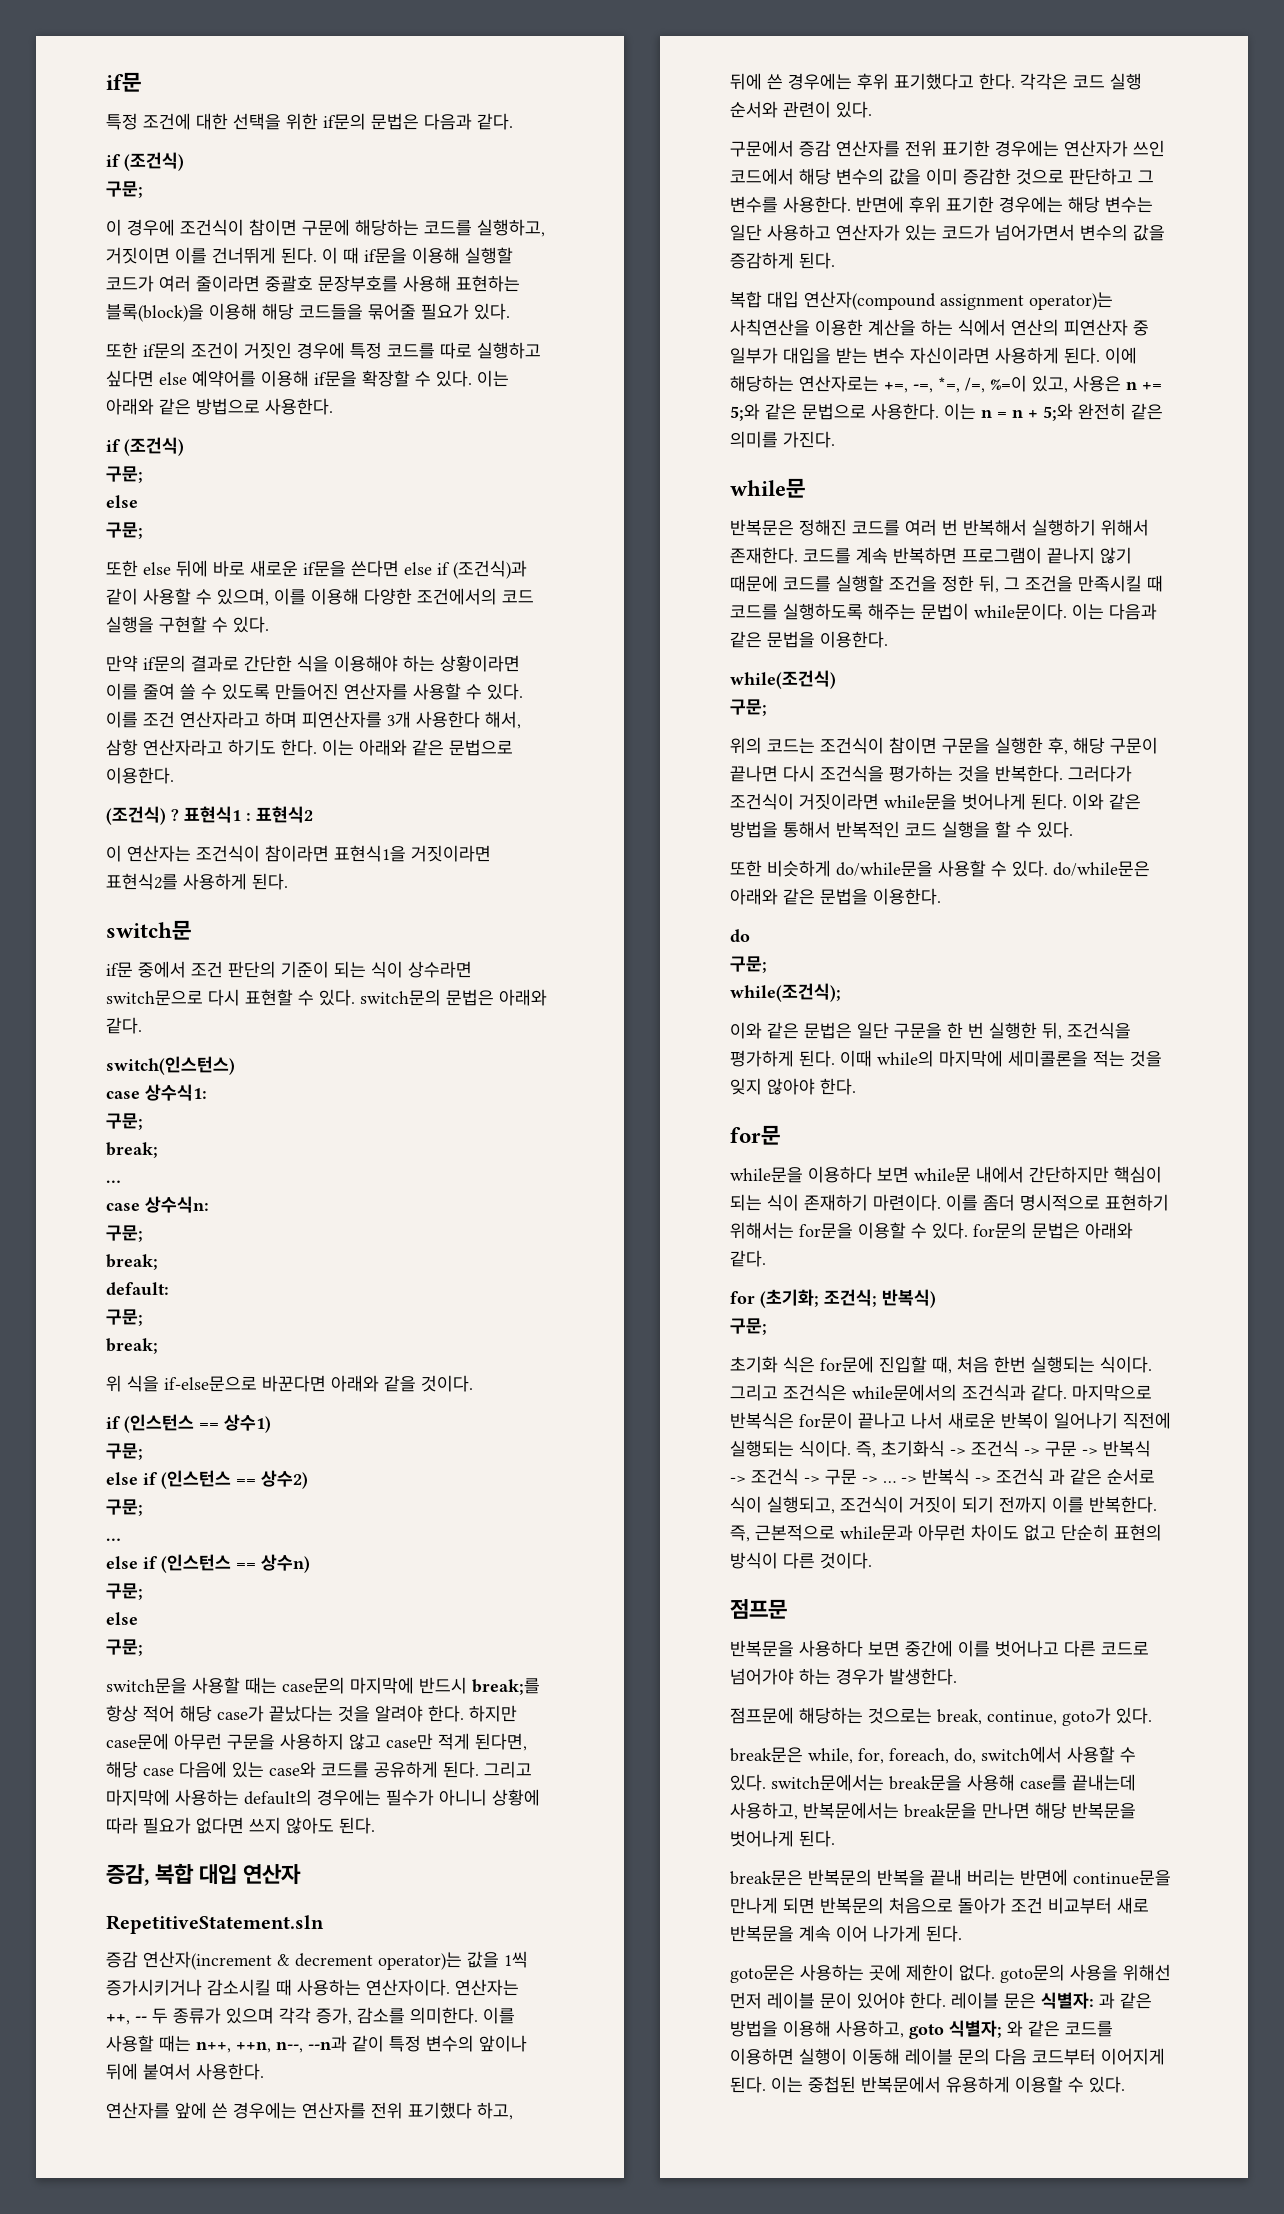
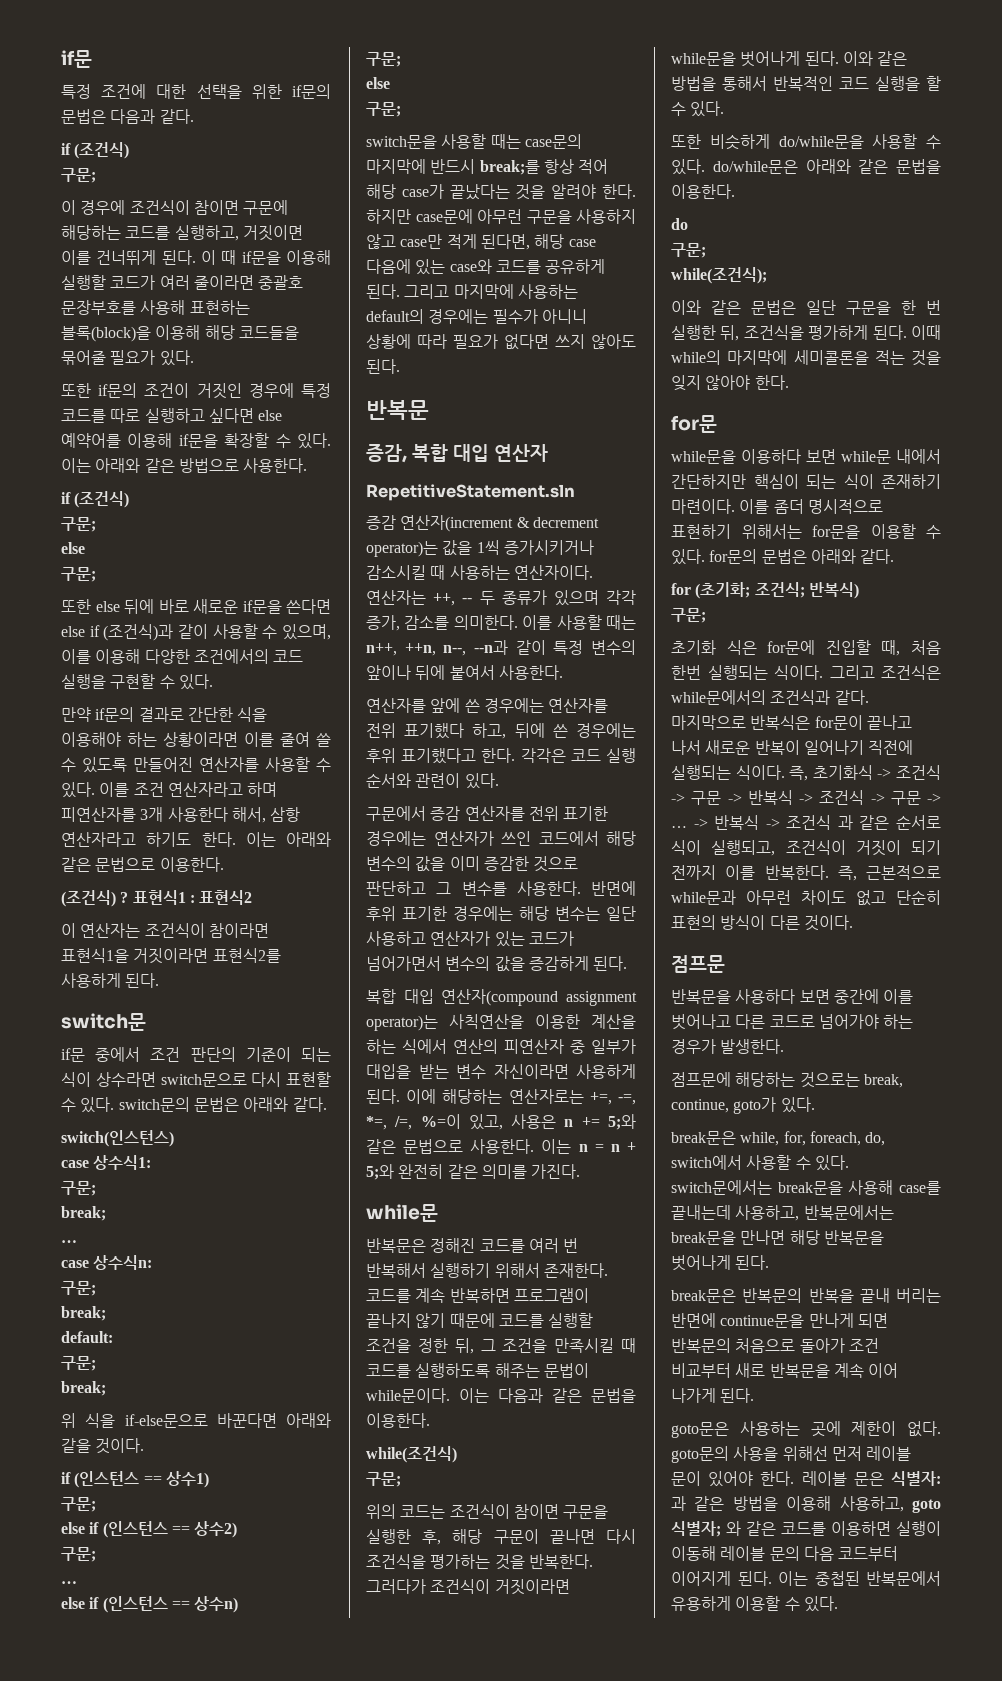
(375, 1825) none -> [366,400,429,420] // 반복문

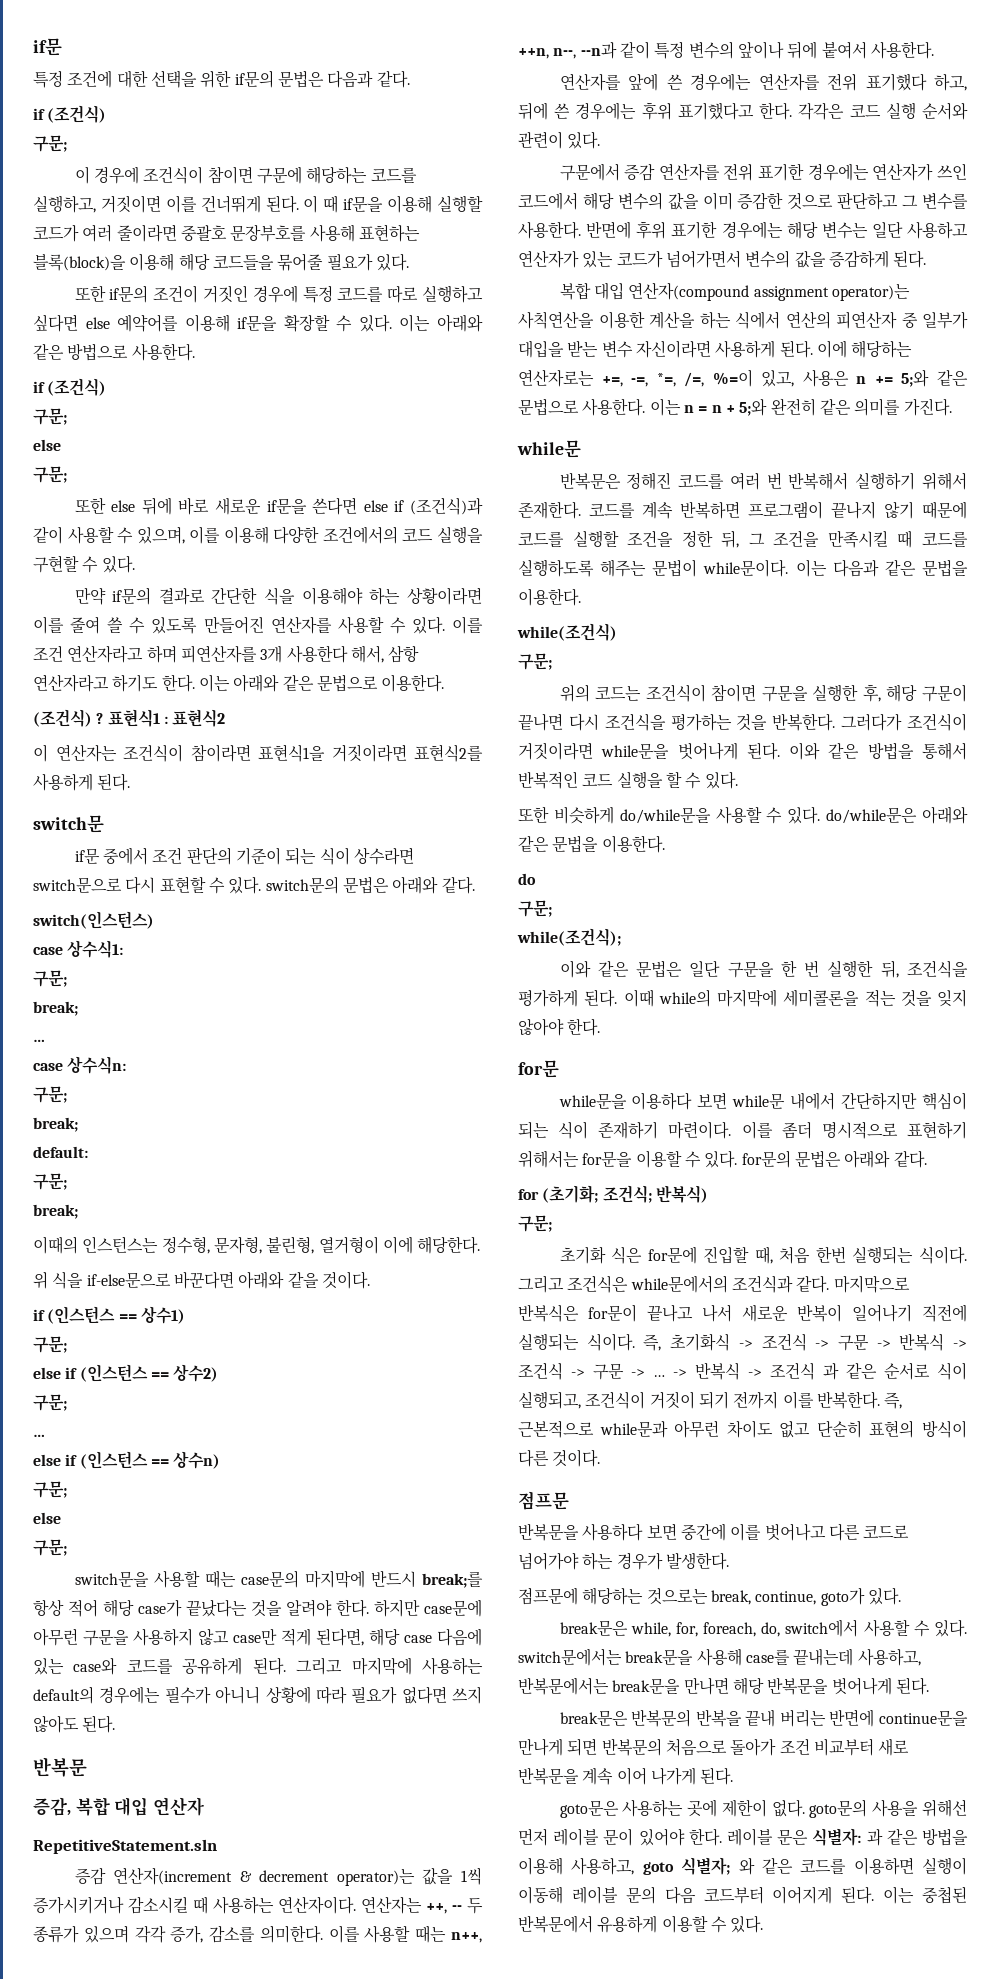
(106, 1388) none -> [33,1236,481,1254] // 이때의 인스턴스는 정수형, 문자형, 불린형, 열거형이 이에 해당한다.

